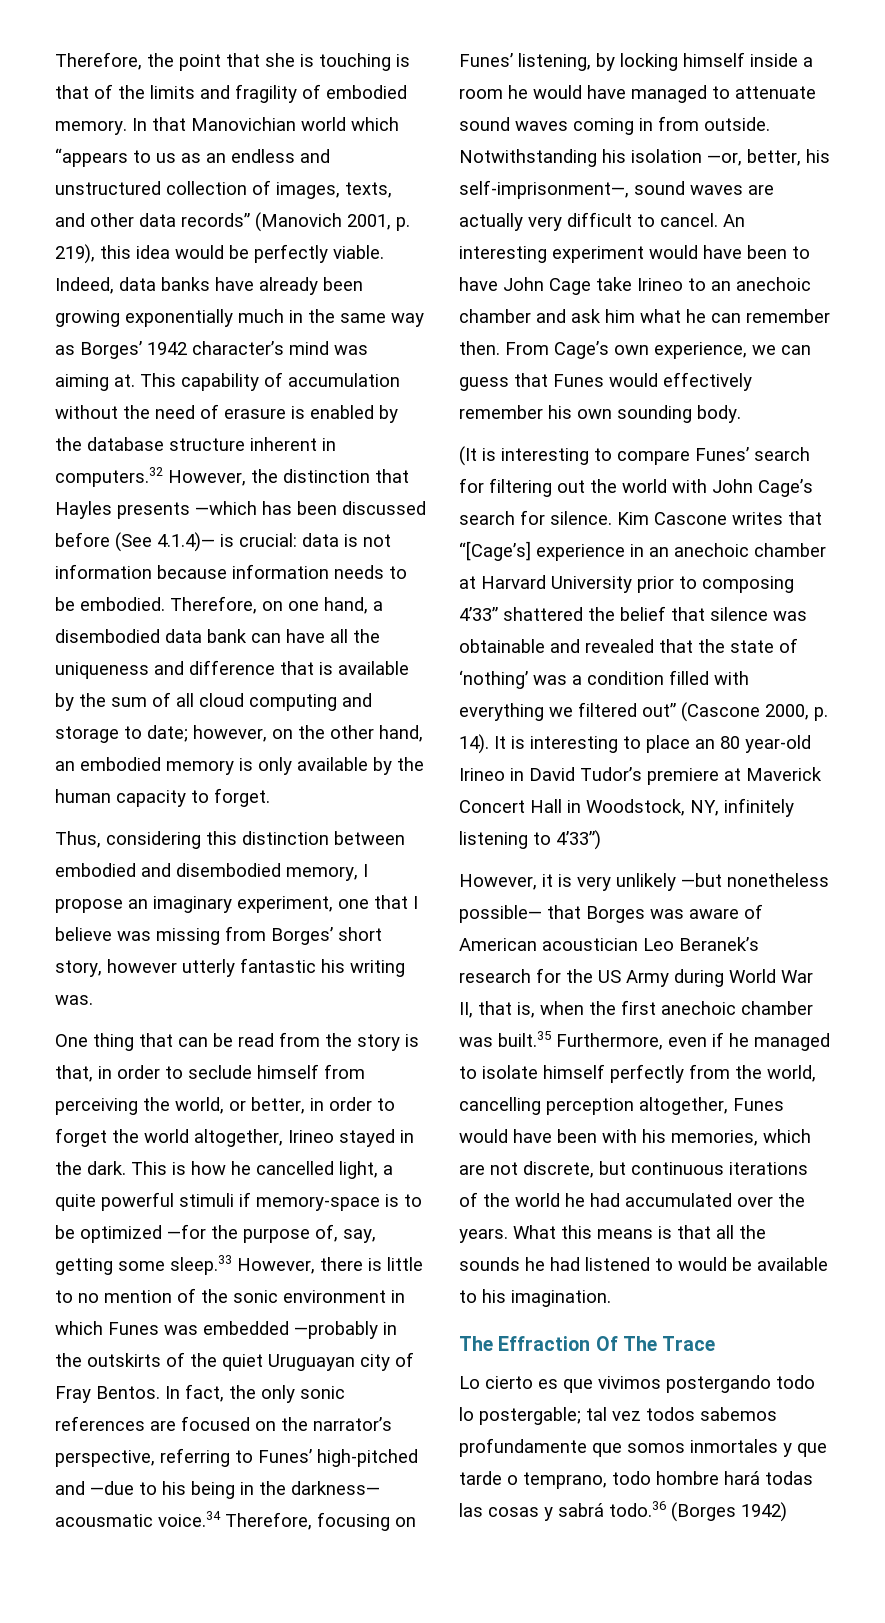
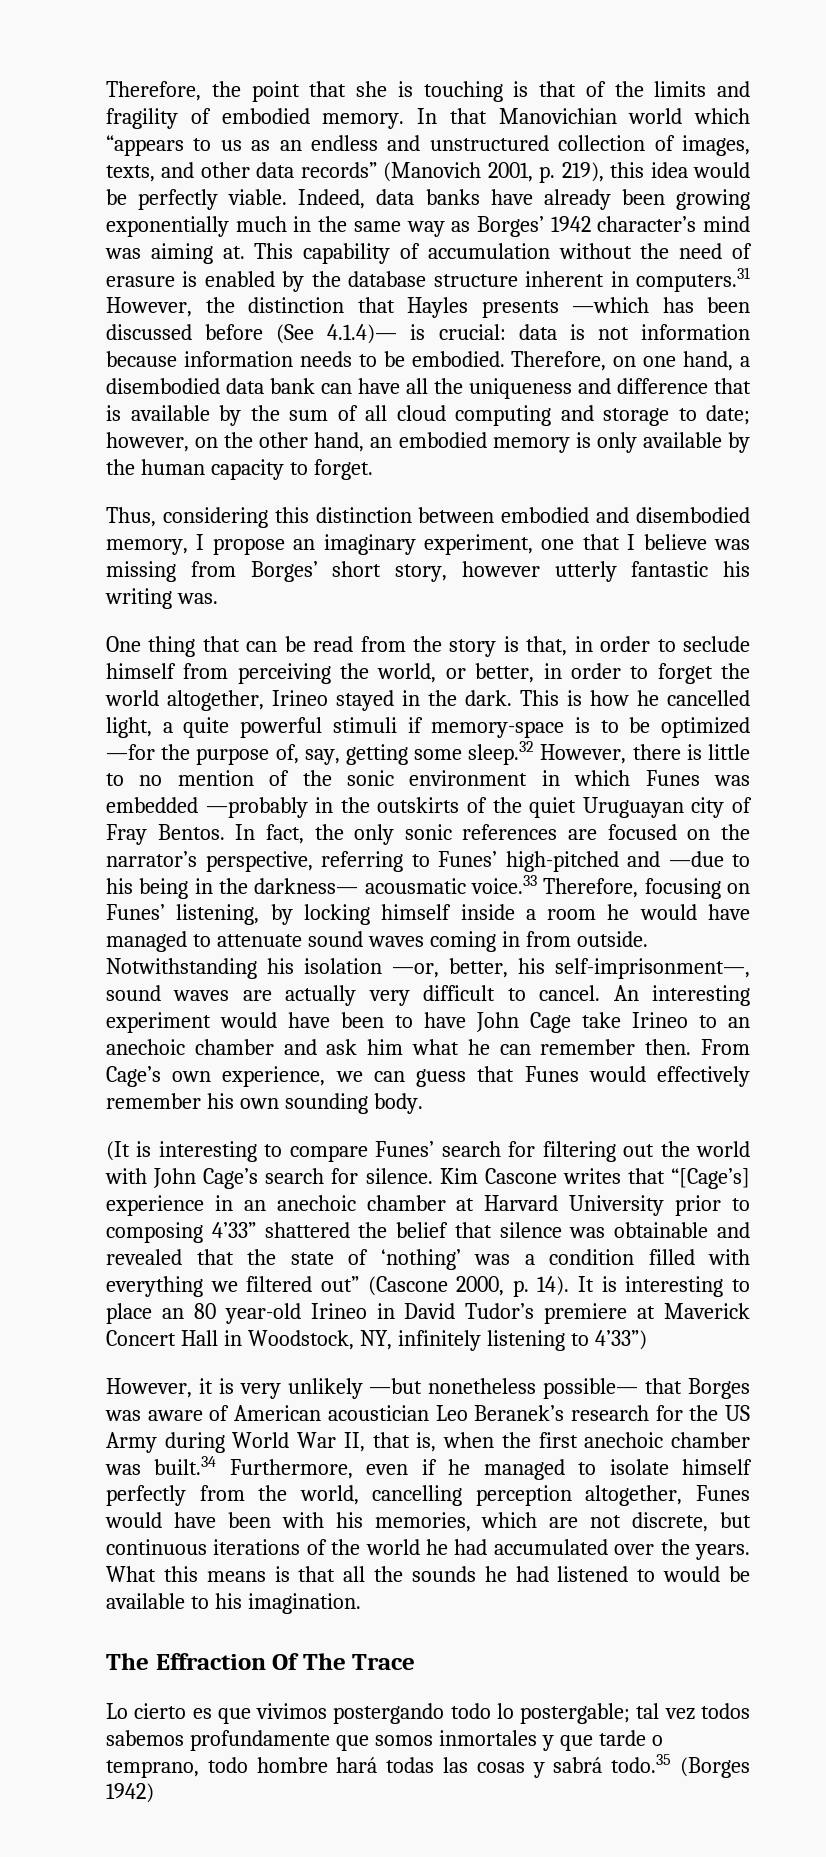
[55,467,163,487] computers.32 -> [636,267,750,292] computers.31
[170,1255,232,1275] sleep.33 -> [468,741,535,765] sleep.32
[158,1511,221,1527] voice.34 -> [471,875,537,894] voice.33
[498,1031,551,1047] built.35 -> [154,1456,217,1475] built.34
[609,1501,666,1517] todo.36 -> [611,1754,672,1773] todo.35

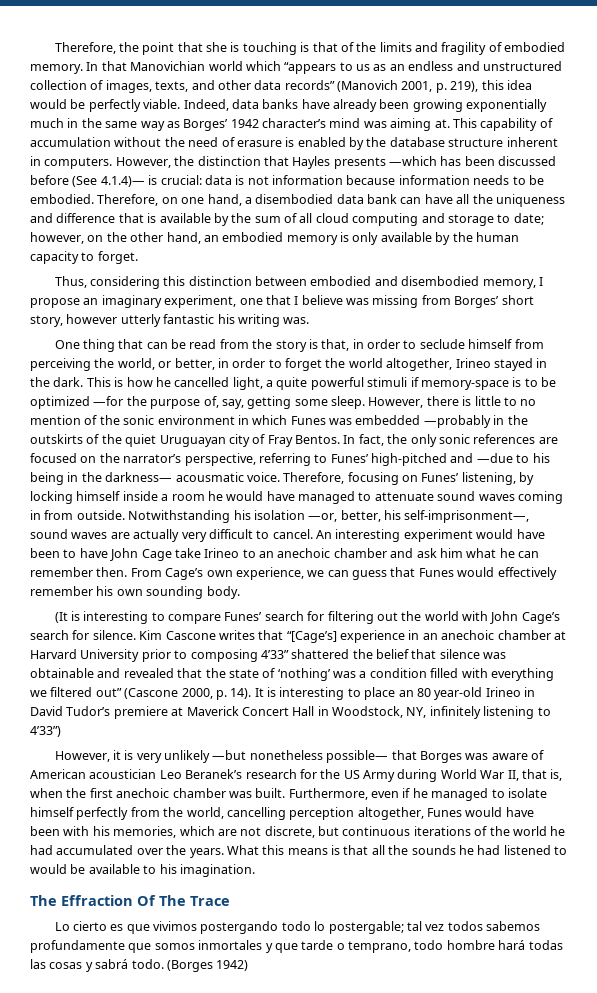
[636,267,750,292] computers.31 -> [44,157,113,169] computers.
[468,741,535,765] sleep.32 -> [331,396,365,409] sleep.
[471,875,537,894] voice.33 -> [246,472,280,482] voice.
[154,1456,217,1475] built.34 -> [255,788,286,798] built.
[611,1754,672,1773] todo.35 -> [131,959,164,969] todo.

